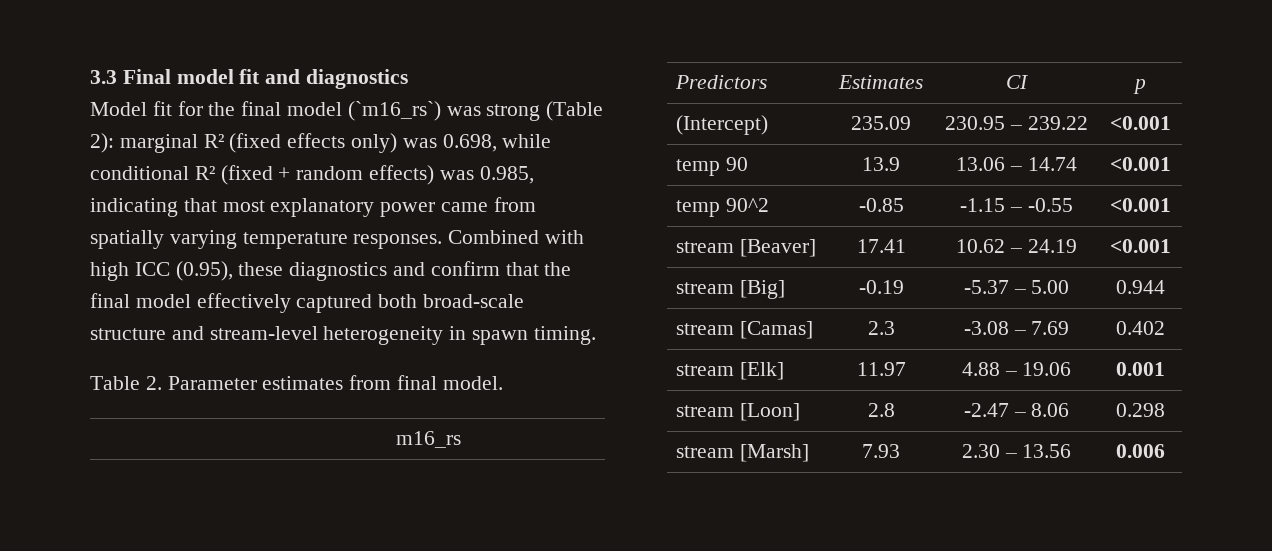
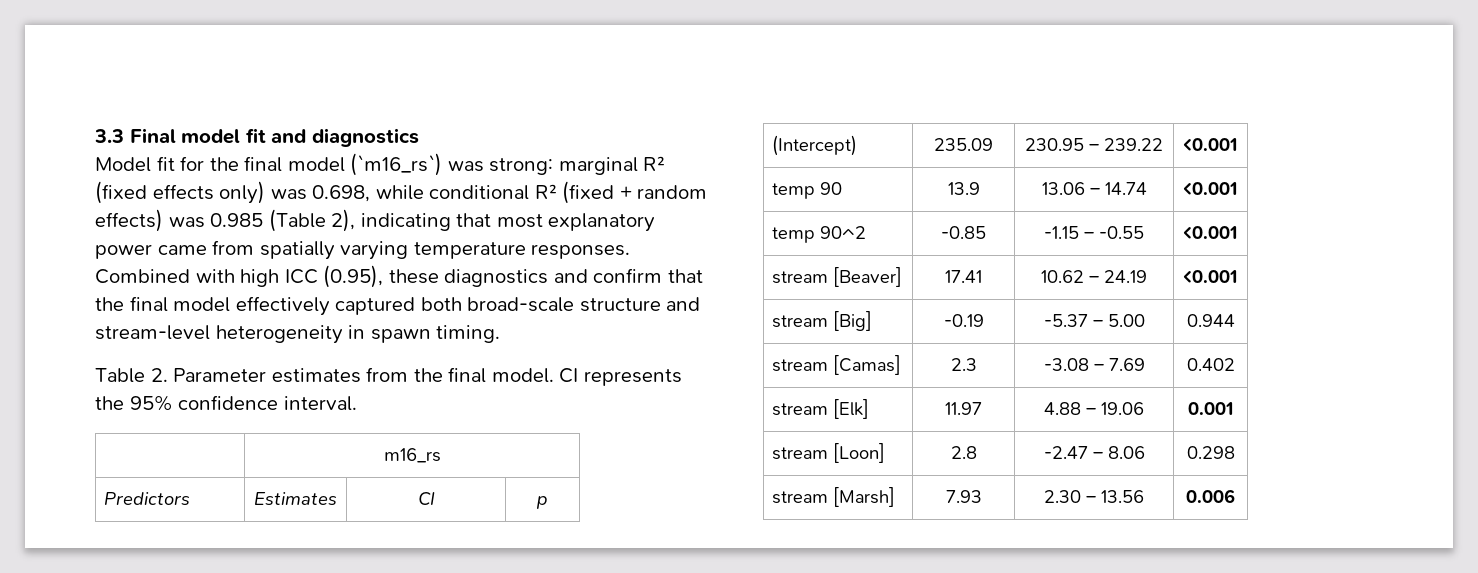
[486,101,604,121] [90,133,114,153] strong (Table 2): -> [489,158,554,175] strong:
[479,166,534,184] 0.985, -> [210,209,356,232] 0.985 (Table 2),
(392, 382) none -> [413,368,443,382] the
(503, 383) none -> [559,368,682,386] [95,395,357,411] CI represents the 95% confidence interval.

